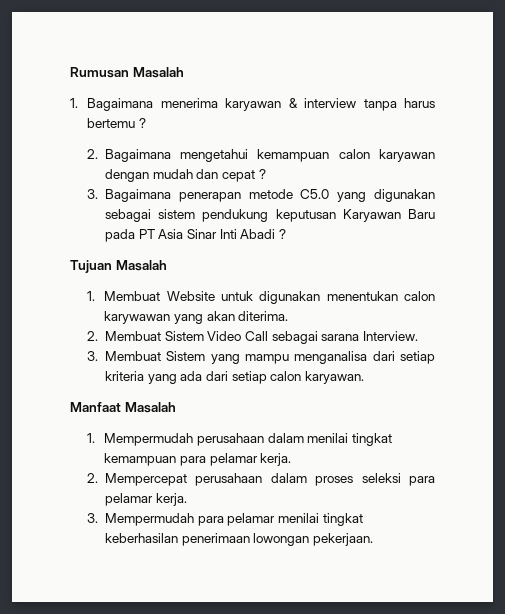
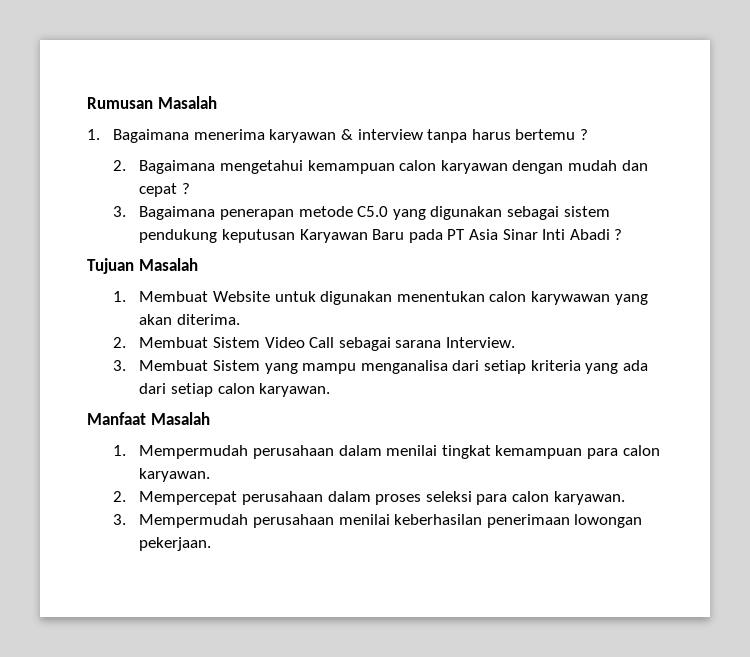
[209,453,292,466] pelamar kerja. -> [622,445,660,456] [139,468,211,482] calon karyawan.
[104,493,187,506] pelamar kerja. -> [511,491,625,505] calon karyawan.
[197,513,363,526] para pelamar menilai tingkat -> [253,514,390,528] perusahaan menilai

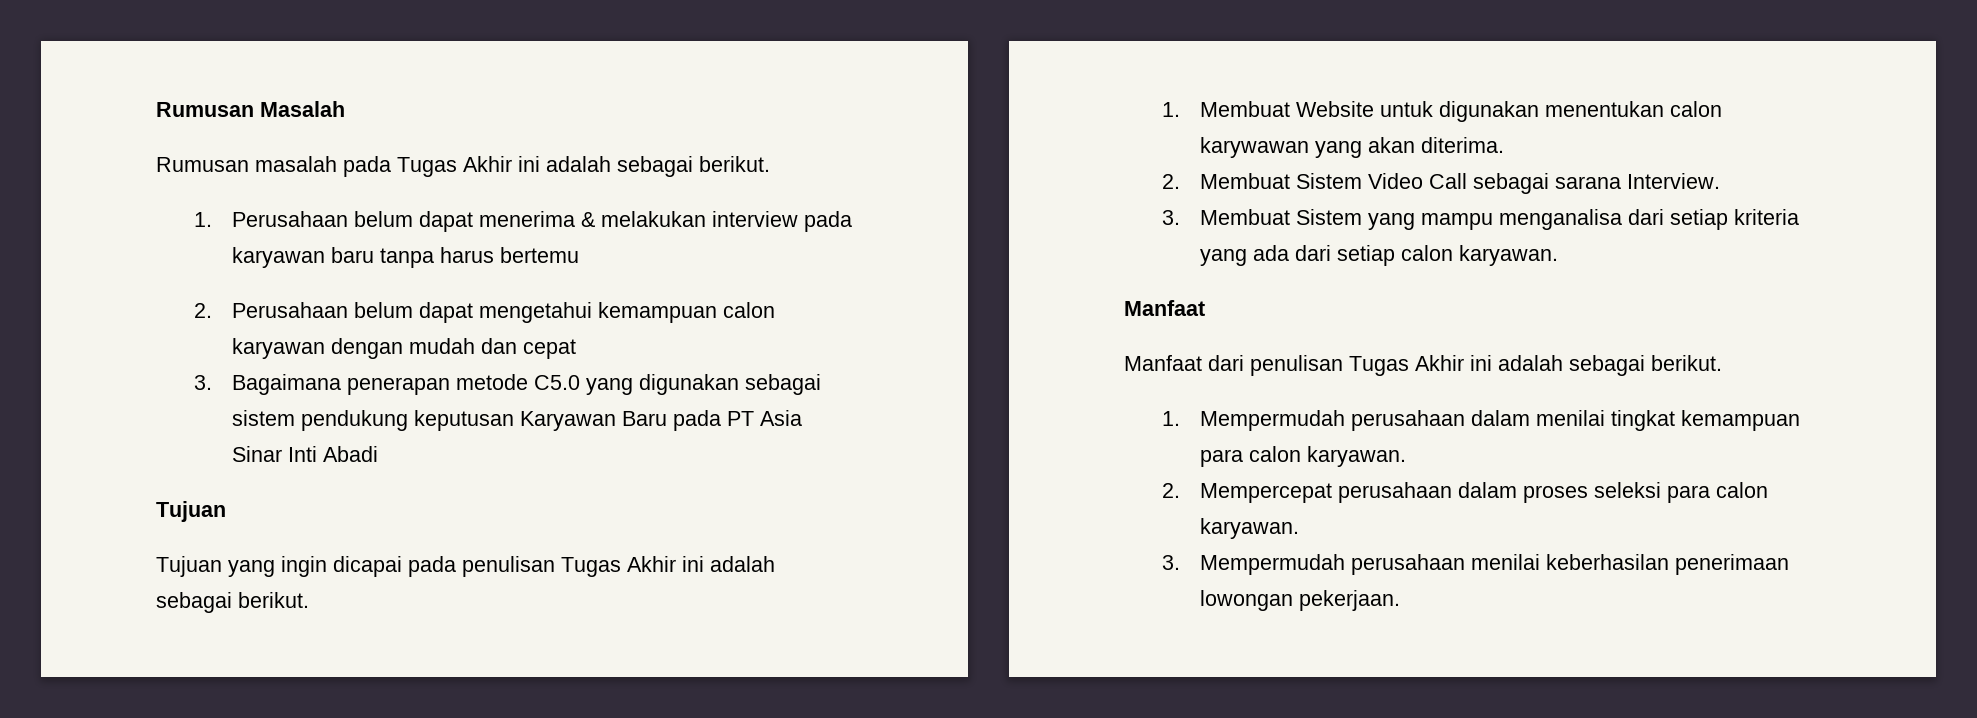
[87,129,423,143] 1. Bagaimana menerima karyawan & interview -> [156,156,770,177] [193,211,852,232] [231,247,374,268] Rumusan masalah pada Tugas Akhir ini adalah sebagai berikut. // 1. Perusahaan belum dapat menerima & melakukan interview pada karyawan baru
[579,129,588,140] [113,160,216,174] ? // 2. Bagaimana -> [193,302,473,323] // 2. Perusahaan belum dapat
[182,183,191,194] ? -> (576, 349) none
[614,229,623,240] [87,258,198,274] ? // Tujuan Masalah -> [156,501,226,522] [156,556,775,577] [156,592,309,613] // Tujuan // Tujuan yang ingin dicapai pada penulisan Tugas Akhir ini adalah sebagai berikut.
[150,412,210,425] Masalah -> [1124,355,1722,376] // Manfaat dari penulisan Tugas Akhir ini adalah sebagai berikut.

